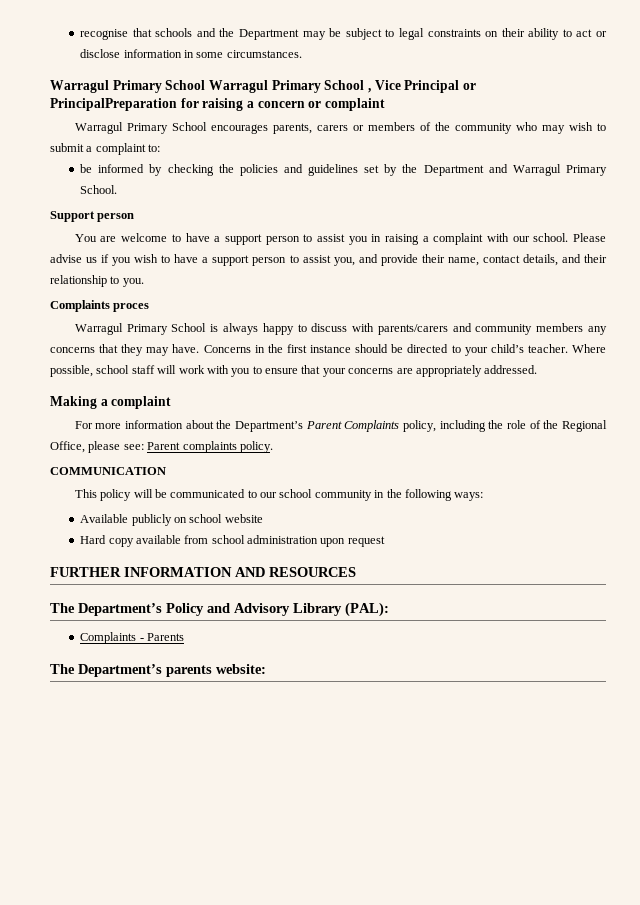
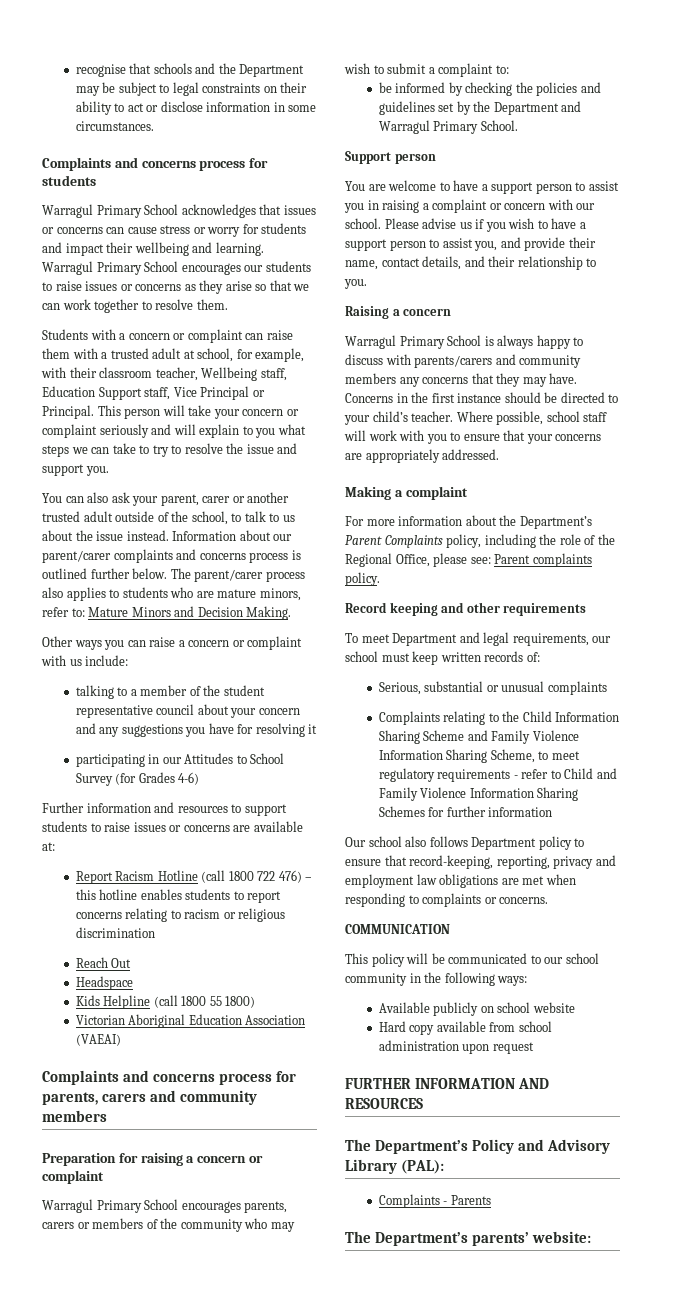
[50,80,476,93] [50,98,177,111] Warragul Primary School Warragul Primary School , Vice Principal or PrincipalPreparation -> [42,157,269,171] [42,175,96,186] [42,204,316,218] [42,223,307,237] [42,242,264,256] [42,261,311,275] [42,280,310,294] [42,299,228,313] [42,329,293,343] [42,348,305,362] [41,367,287,381] [42,386,265,400] [42,405,299,419] [42,424,306,438] [42,443,298,457] [42,464,109,476] [42,492,290,506] [42,511,295,525] [42,530,293,541] [42,549,301,563] [42,568,305,582] [42,587,301,601] [42,606,292,620] [42,636,303,650] [41,655,129,666] [75,685,265,699] [75,704,300,718] [75,723,318,737] [75,753,285,767] [75,772,200,786] [42,802,287,816] [42,821,303,832] [42,842,55,851] [75,870,313,884] [75,889,282,903] [75,908,286,922] [75,927,155,938] [75,957,132,968] [75,976,133,990] [75,995,256,1009] [75,1014,306,1028] [75,1034,121,1046] [42,1070,297,1085] [42,1090,258,1105] [42,1110,107,1122] [42,1153,116,1166] Complaints and concerns process for students // Warragul Primary School acknowledges that issues or concerns can cause stress or worry for students and impact their wellbeing and learning. Warragul Primary School encourages our students to raise issues or concerns as they arise so that we can work together to resolve them. // Students with a concern or complaint can raise them with a trusted adult at school, for example, with their classroom teacher, Wellbeing staff, Education Support staff, Vice Principal or Principal. This person will take your concern or complaint seriously and will explain to you what steps we can take to try to resolve the issue and support you. // You can also ask your parent, carer or another trusted adult outside of the school, to talk to us about the issue instead. Information about our parent/carer complaints and concerns process is outlined further below. The parent/carer process also applies to students who are mature minors, refer to: Mature Minors and Decision Making. // Other ways you can raise a concern or complaint with us include: // talking to a member of the student representative council about your concern and any suggestions you have for resolving it // participating in our Attitudes to School Survey (for Grades 4-6) // Further information and resources to support students to raise issues or concerns are available at: // Report Racism Hotline (call 1800 722 476) – this hotline enables students to report concerns relating to racism or religious discrimination // Reach Out // Headspace // Kids Helpline (call 1800 55 1800) // Victorian Aboriginal Education Association (VAEAI) // Complaints and concerns process for parents, carers and community members // Preparation
(484, 239) none -> [489,203,546,210] or concern
[50,300,150,312] Complaints proces -> [345,306,452,319] Raising a concern
(273, 447) none -> [345,602,587,616] [345,632,612,646] [345,651,540,665] [378,681,607,695] [378,711,620,725] [378,730,579,744] [378,749,580,763] [378,768,617,782] [378,787,579,801] [378,806,553,817] [345,836,585,850] [345,855,616,869] [345,874,576,888] [345,893,549,907] // Record keeping and other requirements // To meet Department and legal requirements, our school must keep written records of: // Serious, substantial or unusual complaints // Complaints relating to the Child Information Sharing Scheme and Family Violence Information Sharing Scheme, to meet regulatory requirements - refer to Child and Family Violence Information Sharing Schemes for further information // Our school also follows Department policy to ensure that record-keeping, reporting, privacy and employment law obligations are met when responding to complaints or concerns.
[166,665,212,677] parents -> [472,1232,530,1246] parents’

